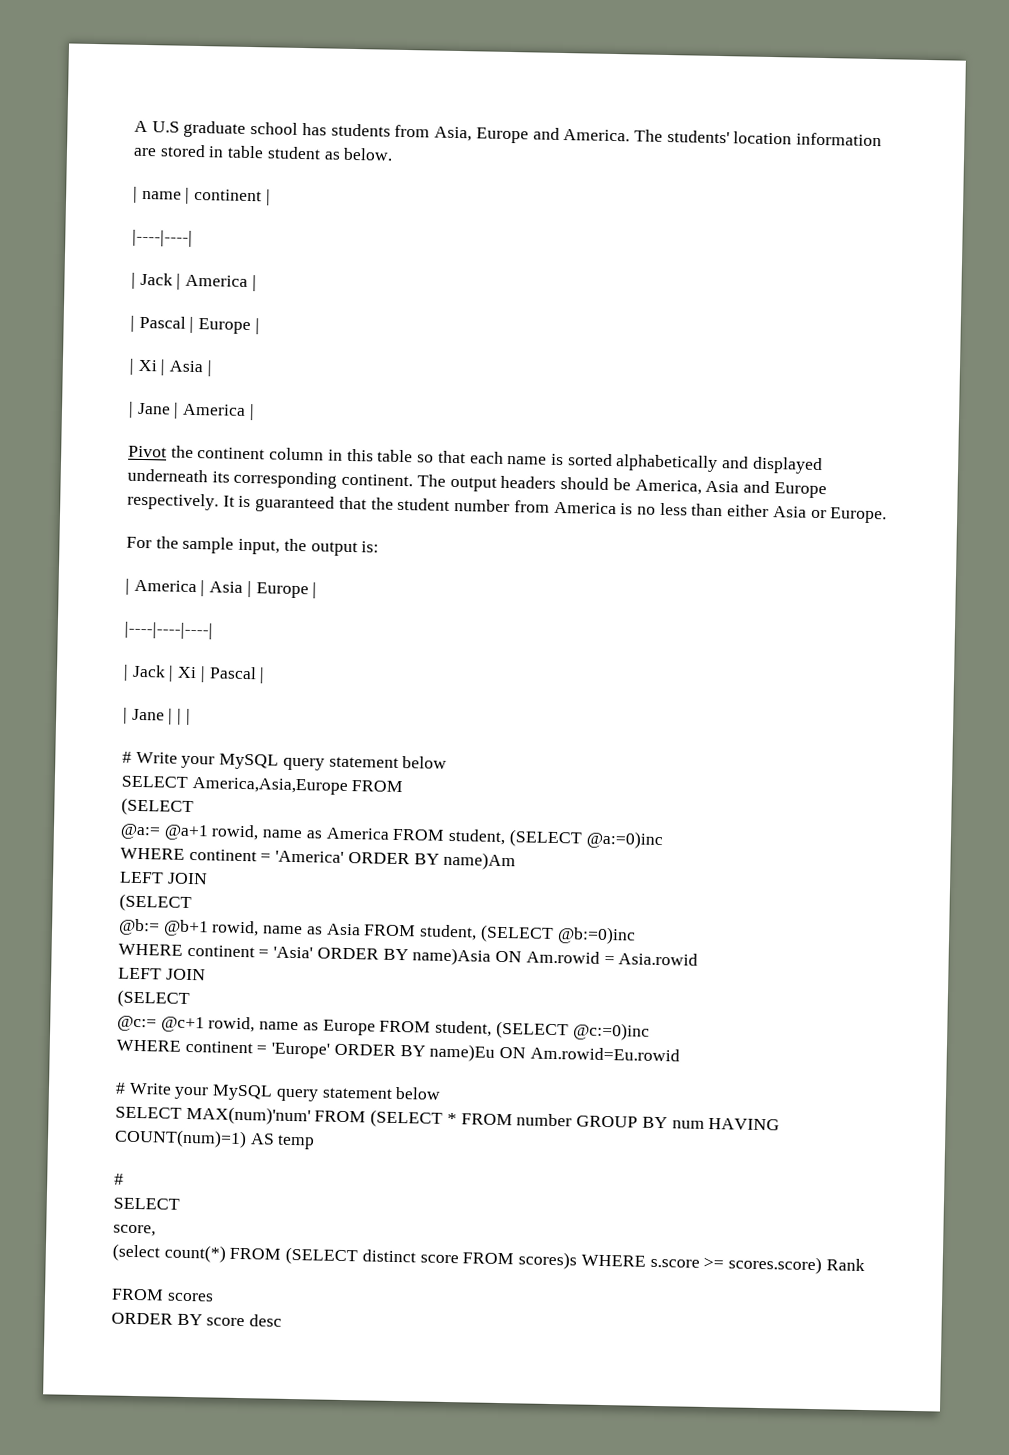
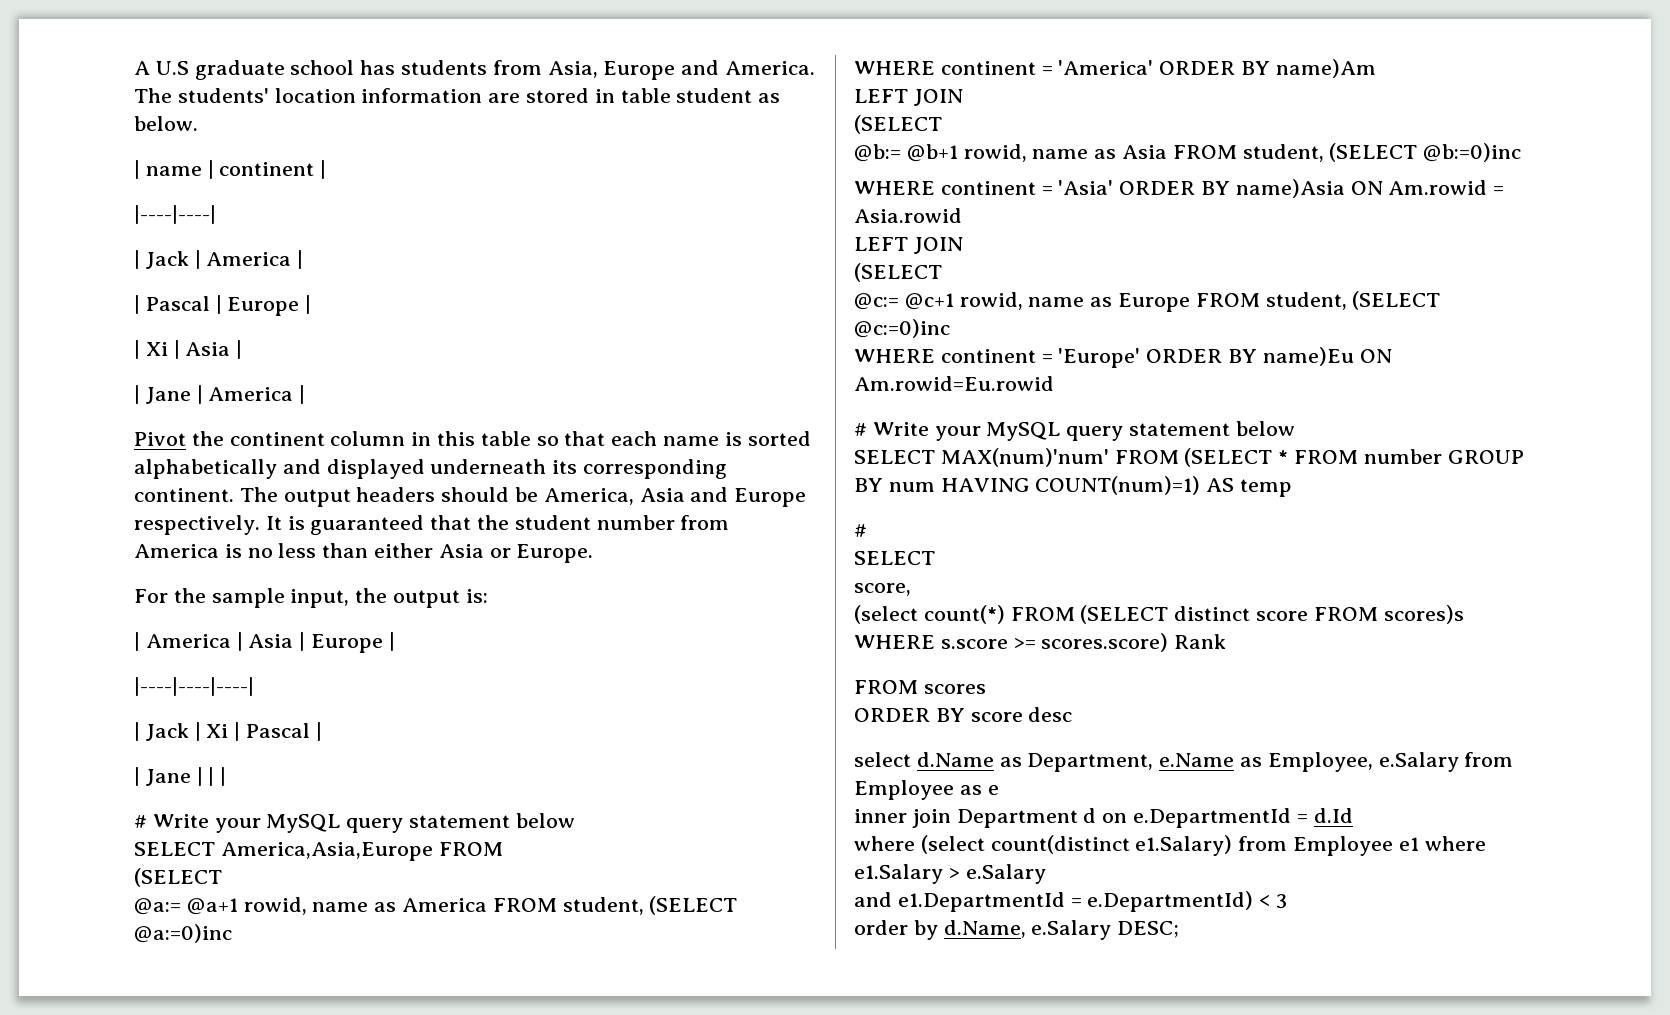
(283, 1320) none -> [854,752,1514,772] [854,780,999,800] [854,808,1353,828] [854,835,1486,856] [854,864,1046,884] [854,891,1288,912] [854,920,1180,940] // select d.Name as Department, e.Name as Employee, e.Salary from Employee as e // inner join Department d on e.DepartmentId = d.Id // where (select count(distinct e1.Salary) from Employee e1 where e1.Salary > e.Salary // and e1.DepartmentId = e.DepartmentId) < 3 // order by d.Name, e.Salary DESC;

